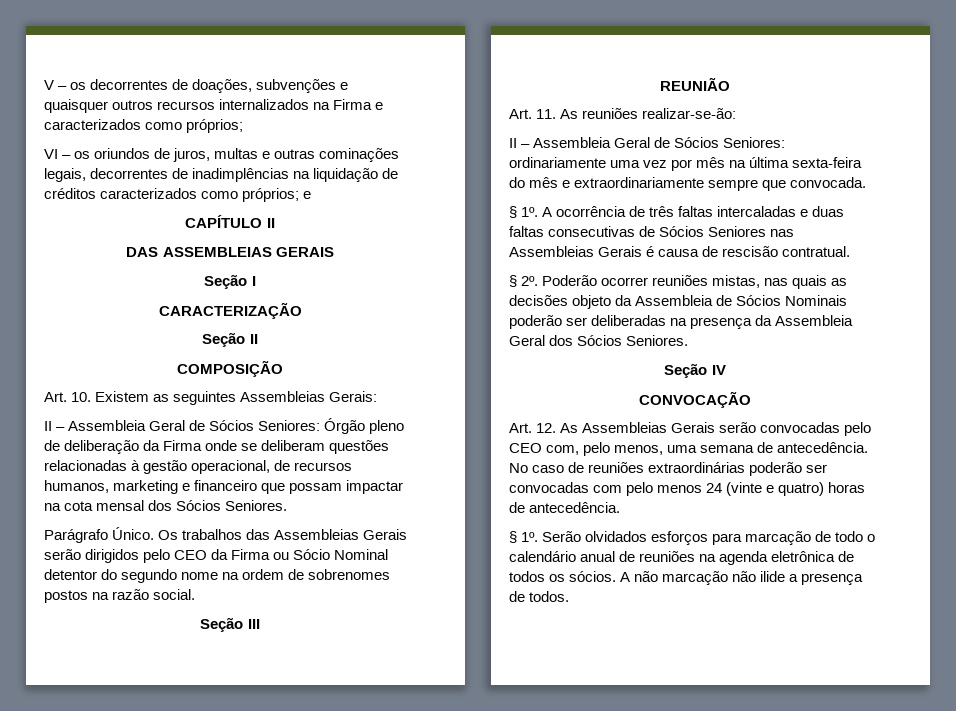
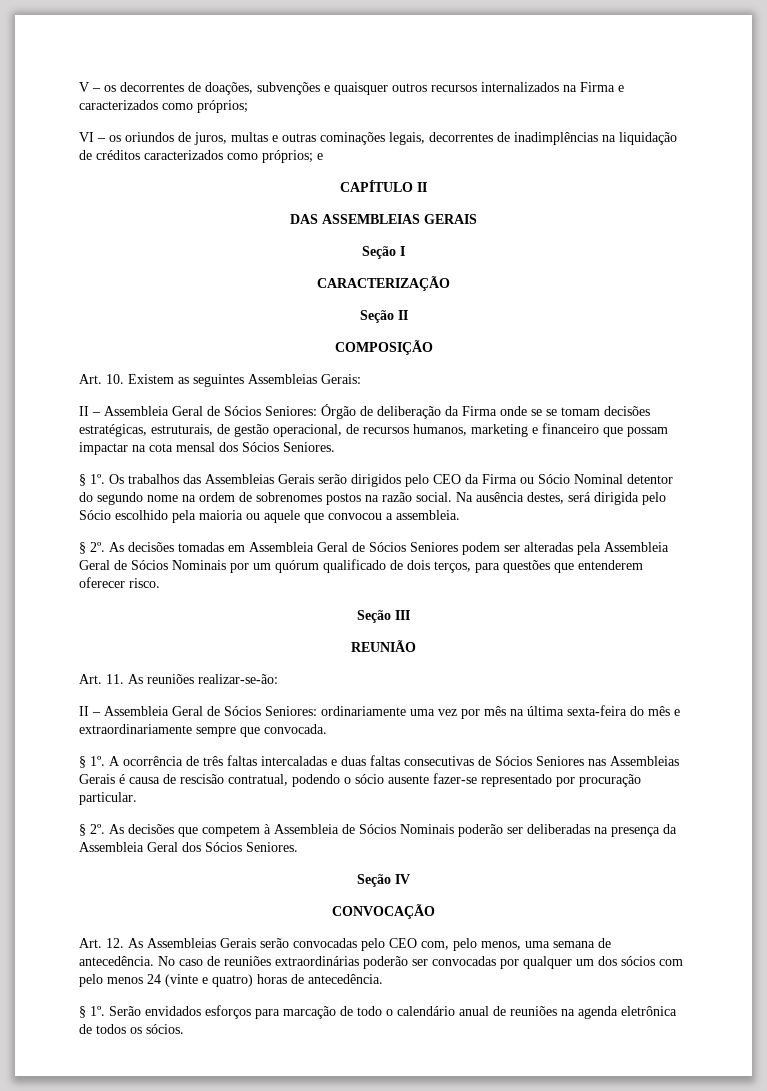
[369,420,405,434] pleno -> (356, 411) none
[261,440,390,454] [44,460,141,471] deliberam questões relacionadas à -> [546,406,650,416] [79,424,230,437] se tomam decisões estratégicas, estruturais, de
[44,527,155,543] Parágrafo Único. -> [79,474,105,486] § 1º.
(196, 594) none -> [456,492,666,505] [79,510,460,523] [79,542,669,555] [79,559,643,573] [79,577,160,588] Na ausência destes, será dirigida pelo Sócio escolhido pela maioria ou aquele que convocou a assembleia. // § 2º. As decisões tomadas em Assembleia Geral de Sócios Seniores podem ser alteradas pela Assembleia Geral de Sócios Nominais por um quórum qualificado de dois terços, para questões que entenderem oferecer risco.
[782,246,851,257] [509,275,848,289] [509,295,633,309] contratual. // § 2º. Poderão ocorrer reuniões mistas, nas quais as decisões objeto da -> [228,773,641,787] [79,792,137,805] [79,824,271,837] contratual, podendo o sócio ausente fazer-se representado por procuração particular. // § 2º. As decisões que competem à
(589, 487) none -> [500,956,655,969] por qualquer um dos sócios
[585,531,648,542] olvidados -> [145,1006,201,1016] envidados
[620,571,864,585] [509,591,570,602] A não marcação não ilide a presença de todos. -> (184, 1029) none

